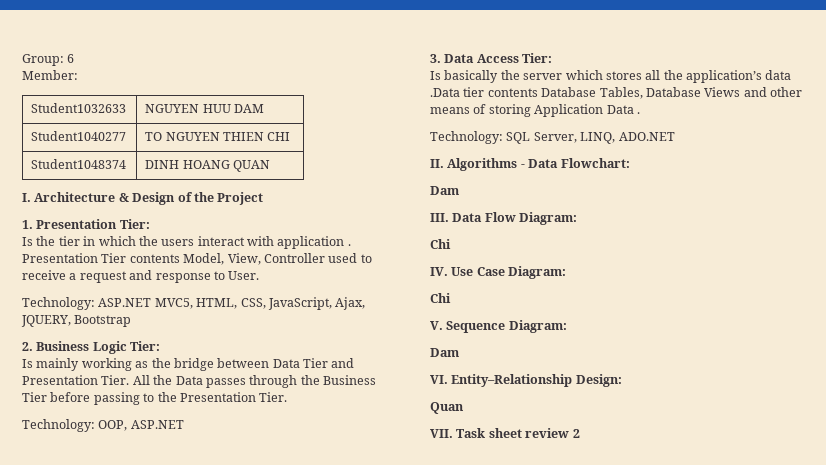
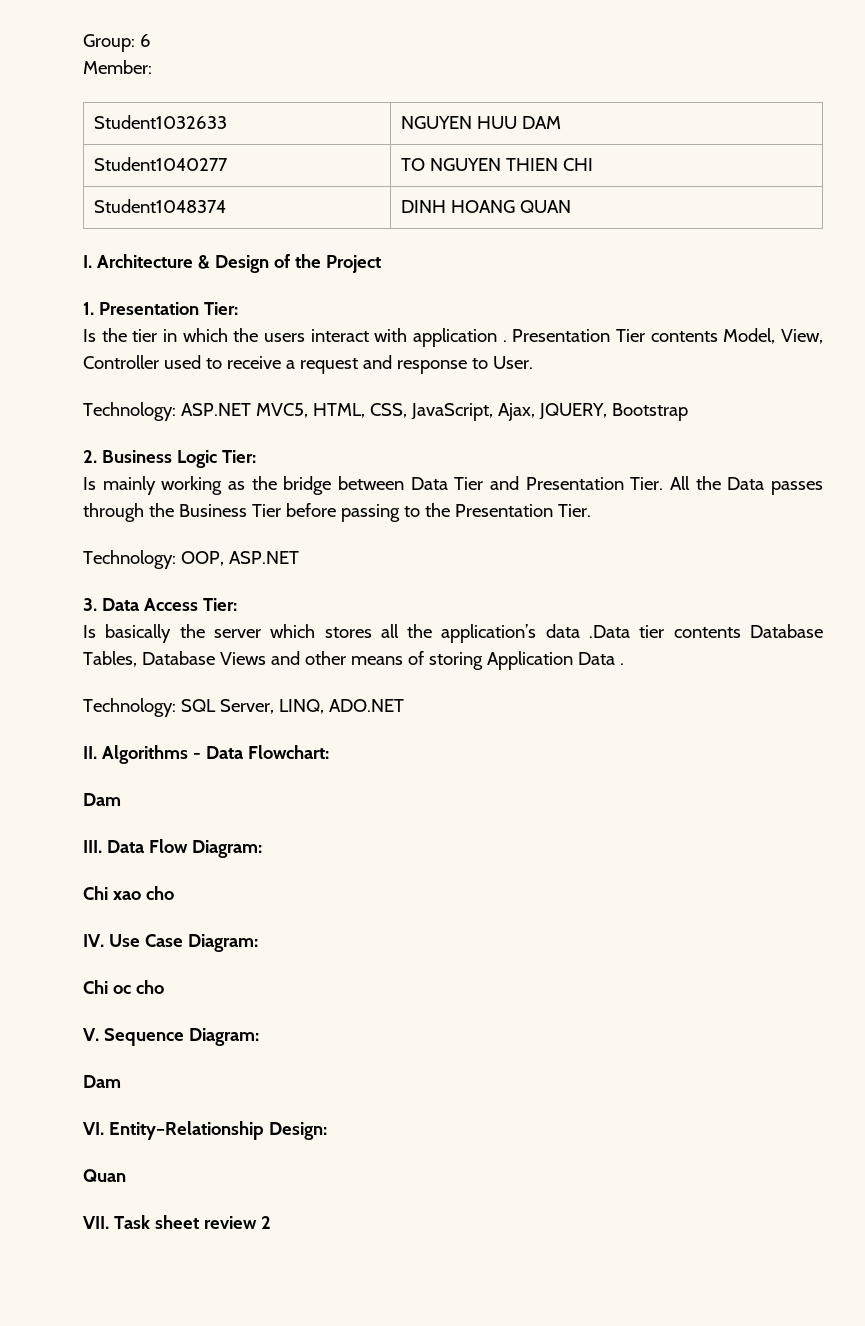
(451, 244) none -> [112,886,174,900] xao cho
(451, 298) none -> [112,980,164,994] oc cho

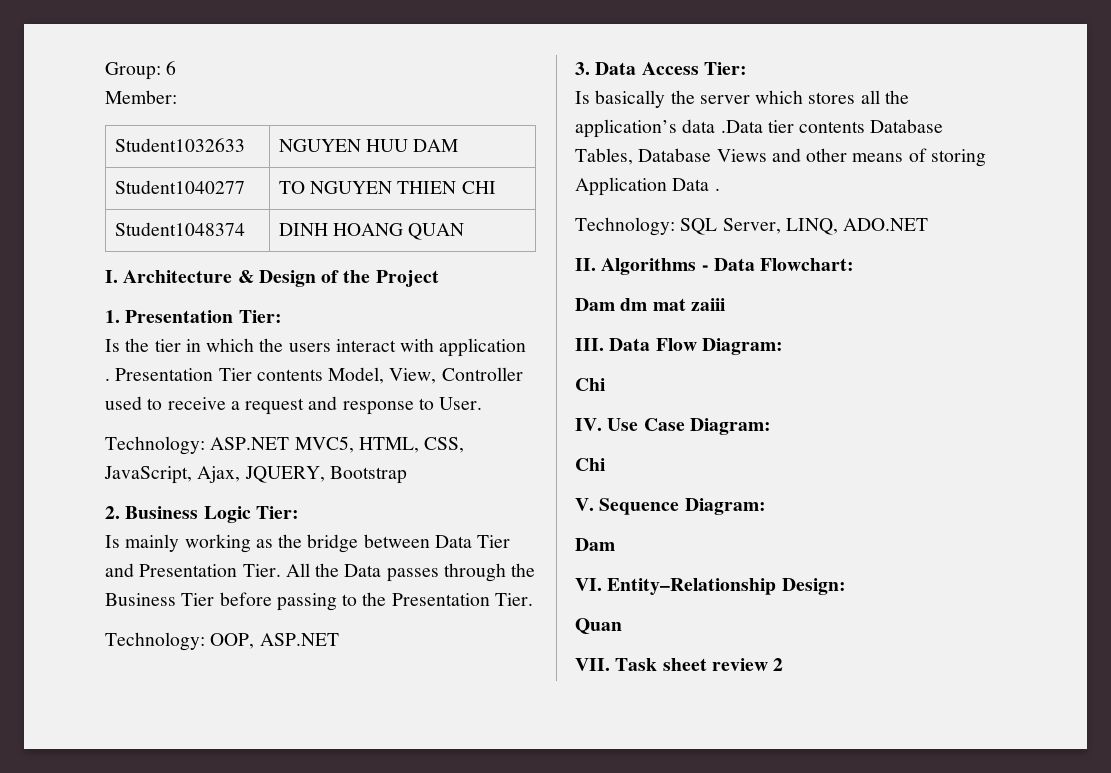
(121, 799) none -> [620,298,725,311] dm mat zaiii
[112,886,174,900] xao cho -> (605, 384) none
[112,980,164,994] oc cho -> (605, 464) none

